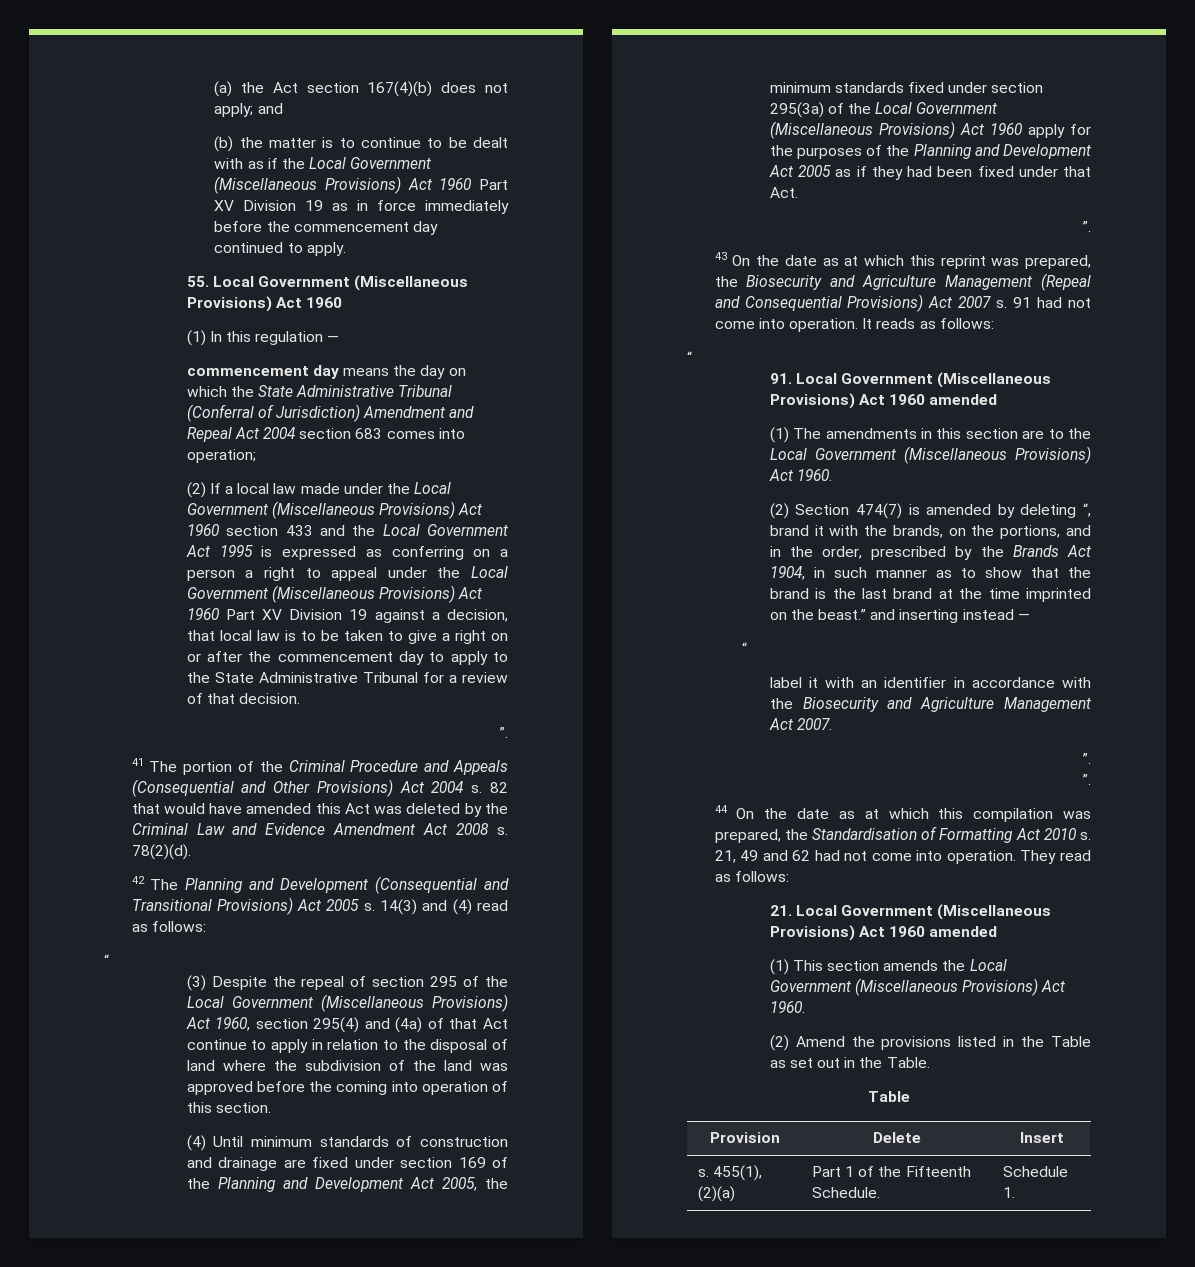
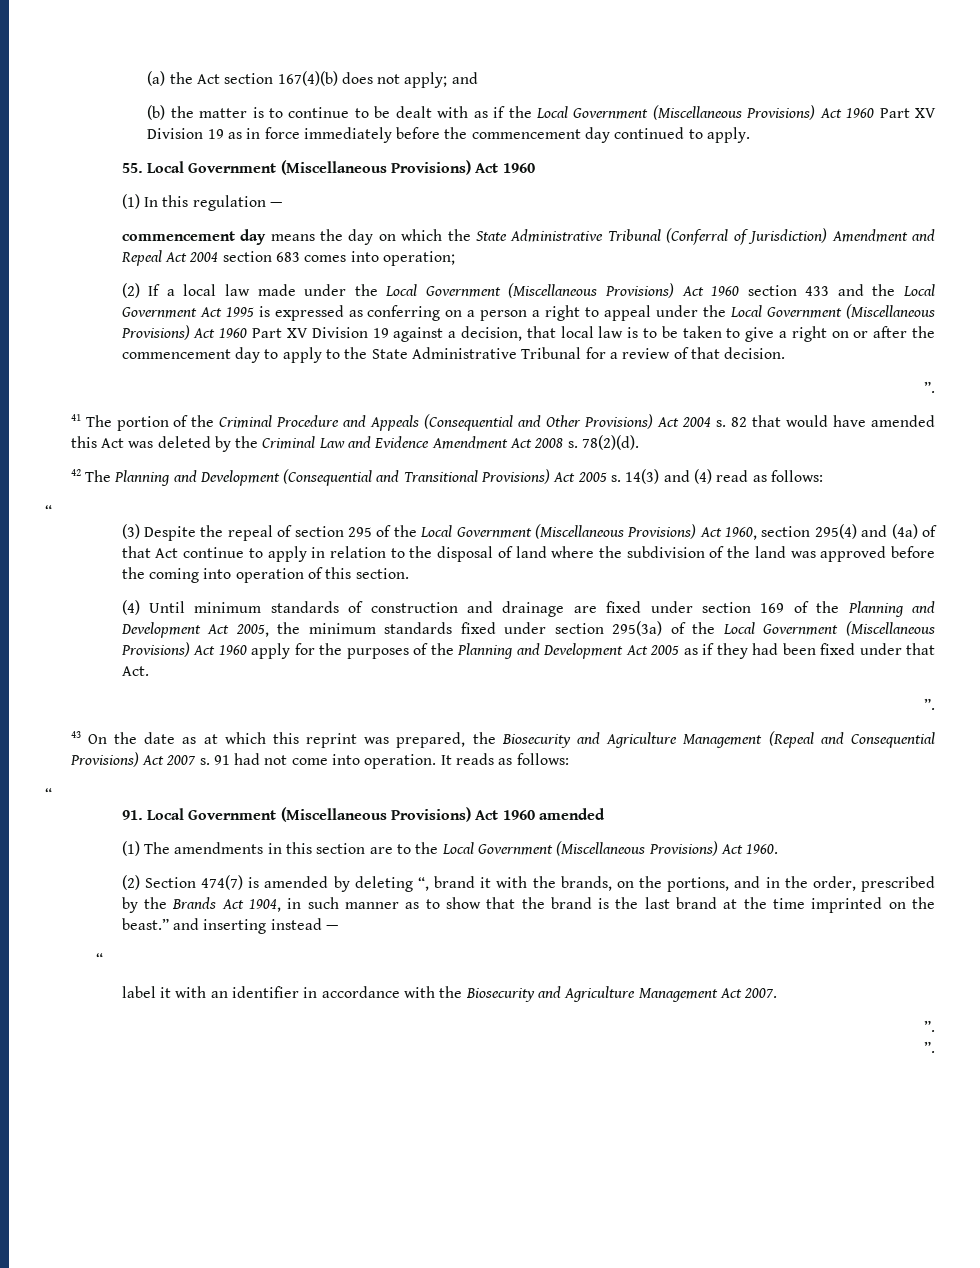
[714,805,1091,822] [714,826,1091,843] [714,850,1091,864] [714,871,789,882] [769,904,1052,920] [769,925,998,941] [769,959,1007,975] [769,978,1066,996] [769,1001,805,1013] [769,1035,1091,1051] [769,1057,930,1068] [868,1091,910,1102] [709,1132,780,1143] [873,1132,921,1143] [1019,1132,1064,1143] [697,1165,762,1181] [697,1186,735,1202] [811,1166,971,1177] [811,1187,880,1198] [1002,1166,1068,1177] [1002,1187,1015,1198] // 44 On the date as at which this compilation was prepared, the Standardisation of Formatting Act 2010 s. 21, 49 and 62 had not come into operation. They read as follows: // 21. Local Government (Miscellaneous Provisions) Act 1960 amended // (1) This section amends the Local Government (Miscellaneous Provisions) Act 1960. // (2) Amend the provisions listed in the Table as set out in the Table. // Table // Provision | Delete | Insert // s. 455(1), (2)(a) | Part 1 of the Fifteenth Schedule. | Schedule 1. -> (935, 1047) none

